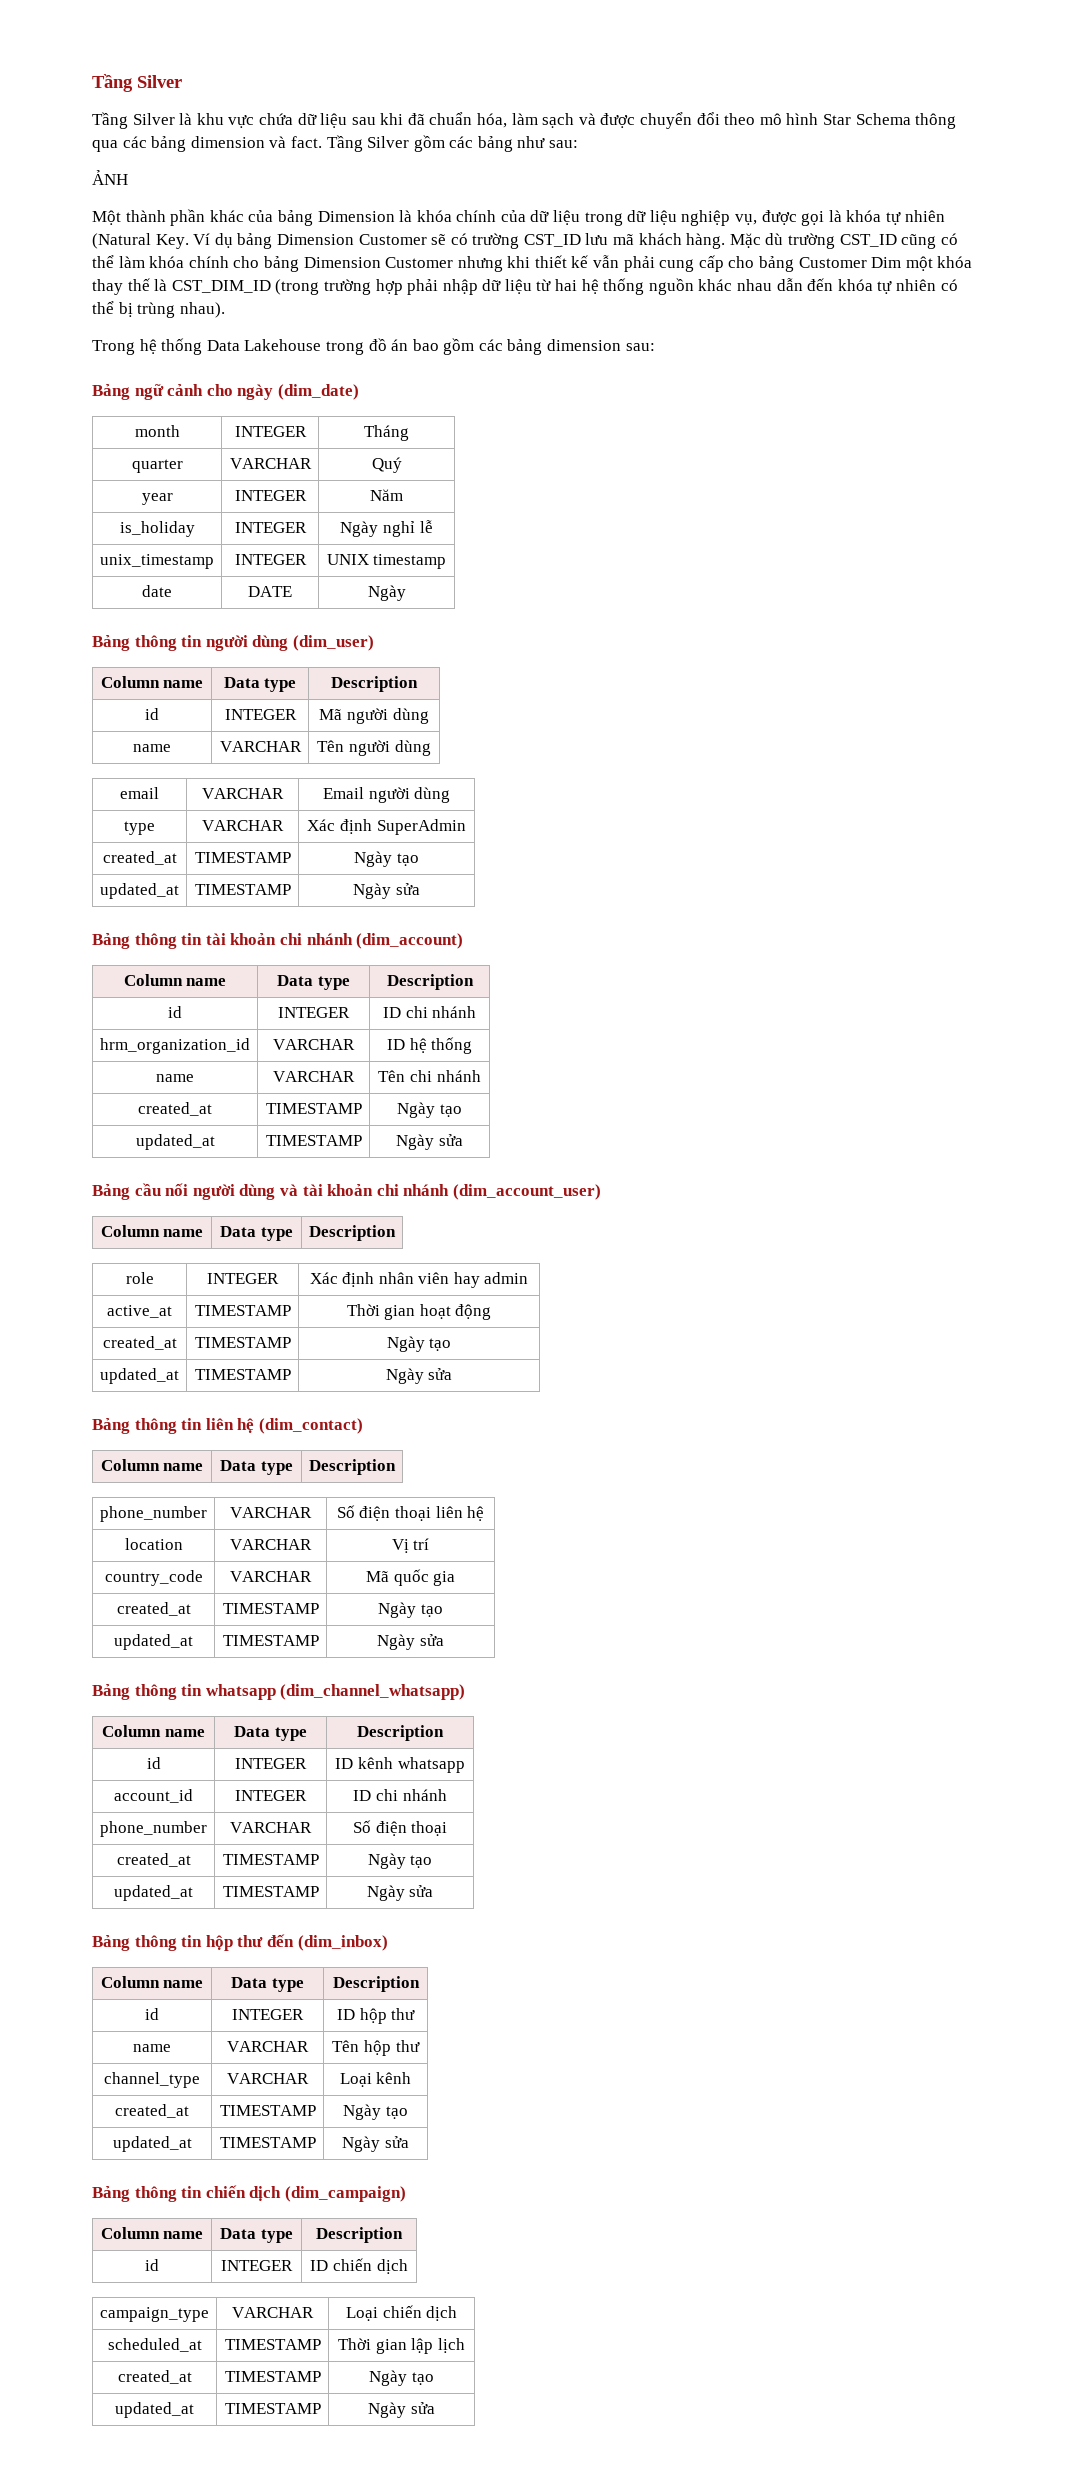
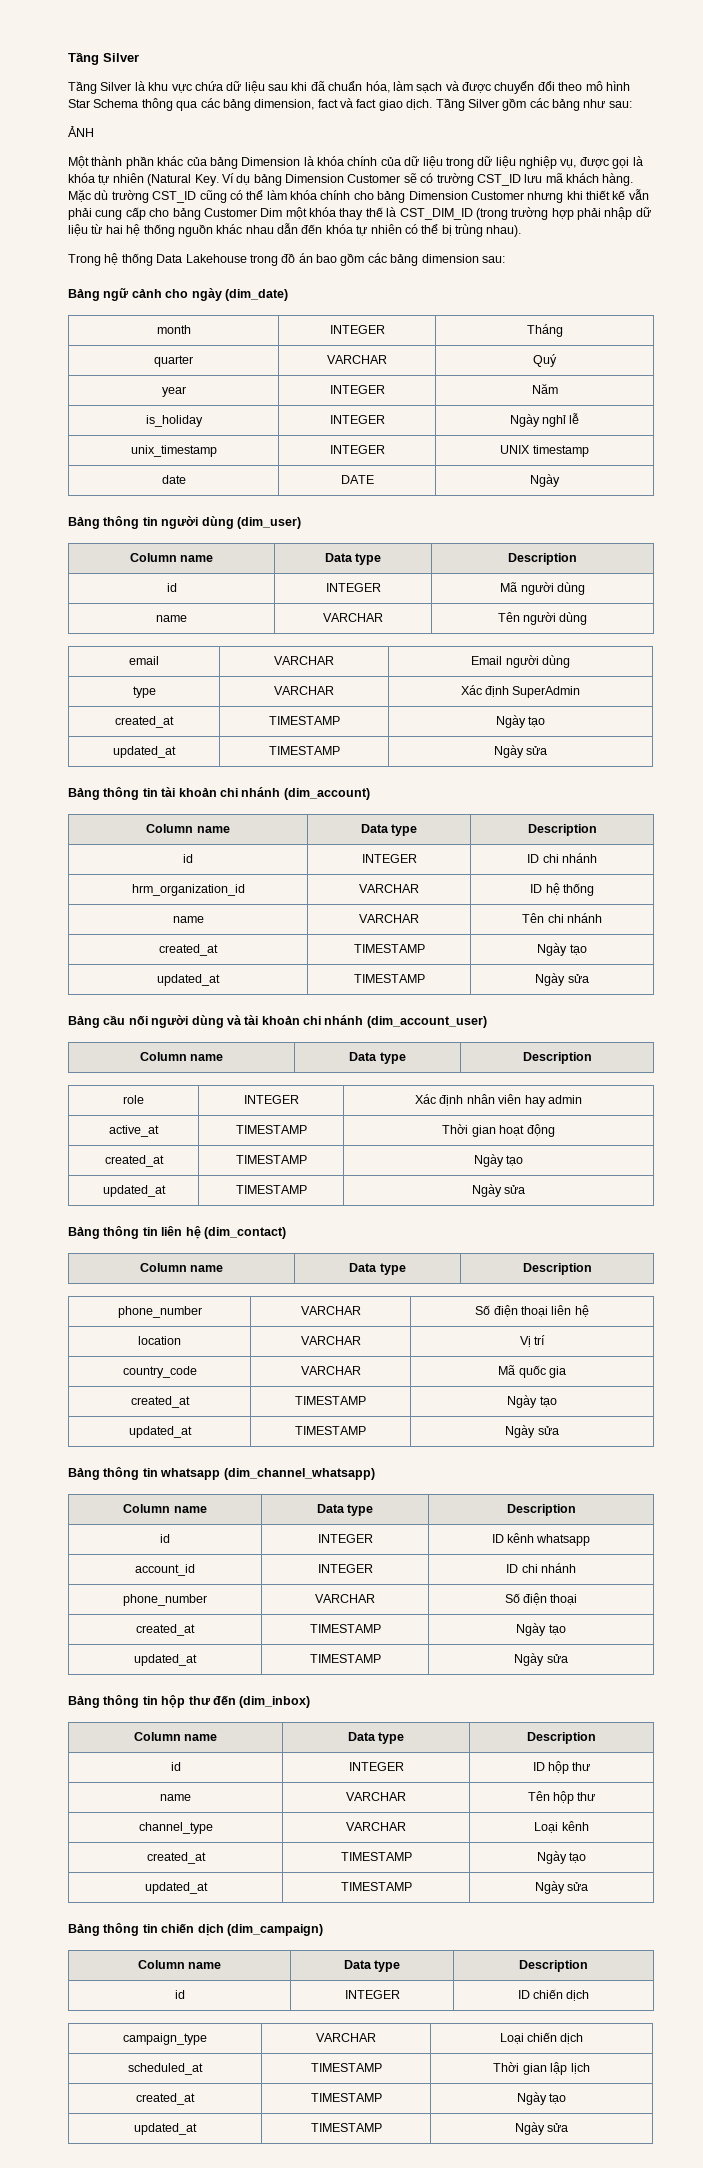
[190,136,322,148] dimension và fact. -> [254,98,433,111] dimension, fact và fact giao dịch.

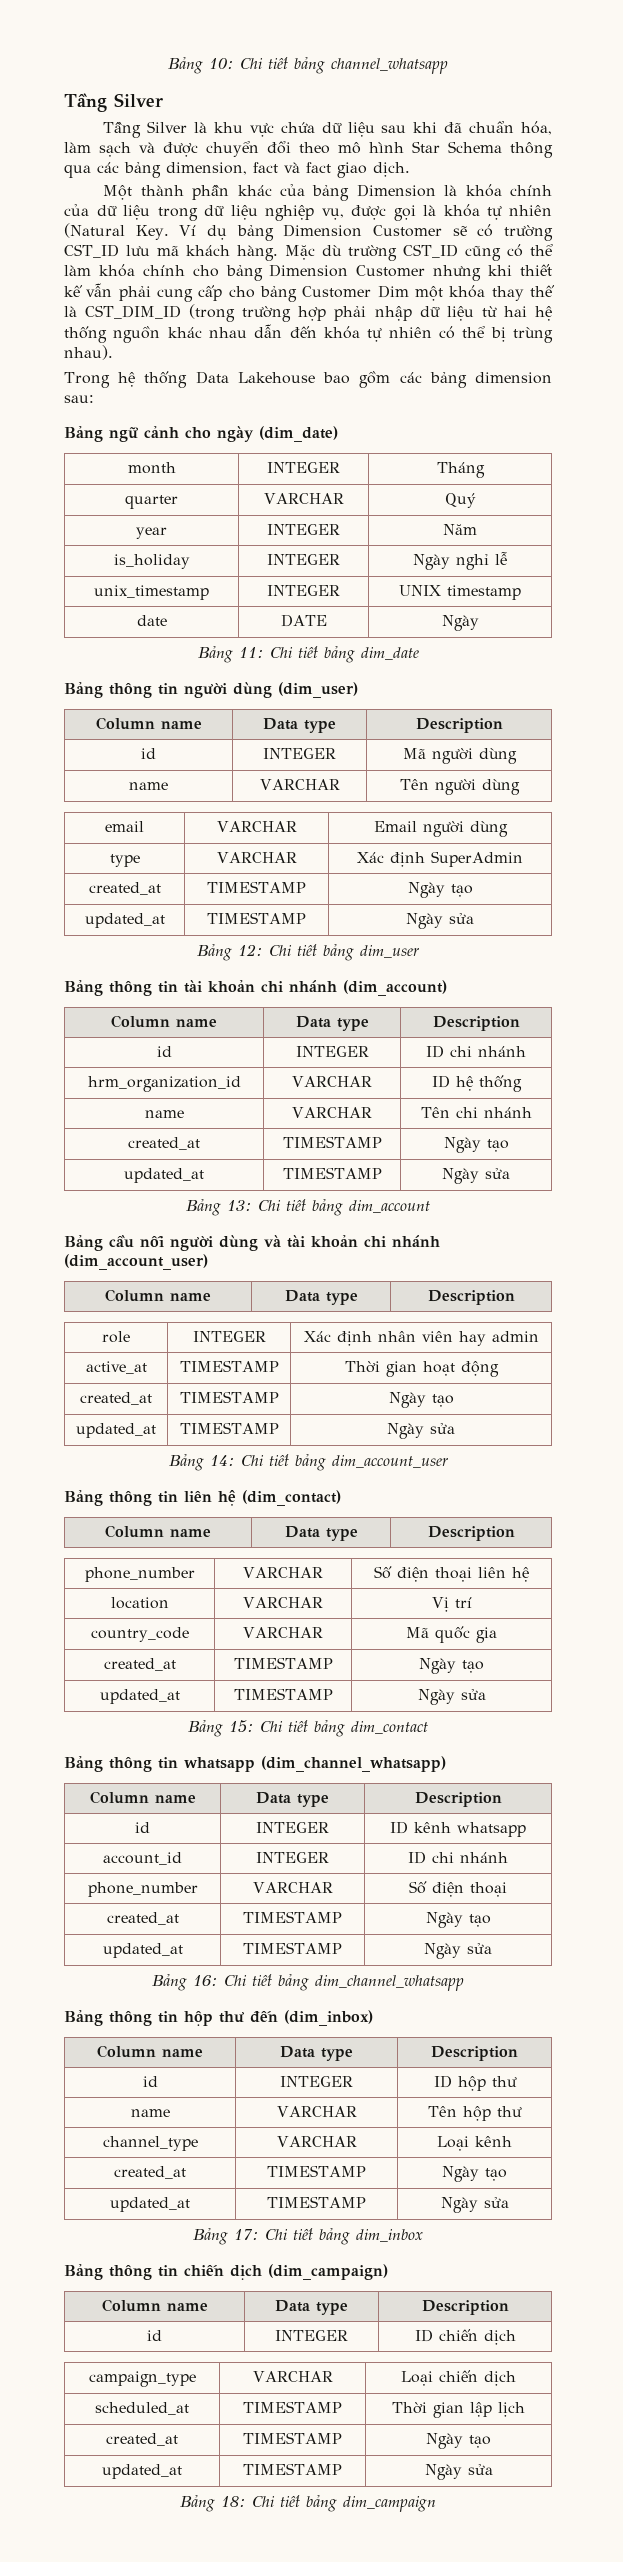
(68, 58) none -> [168,57,448,74] Bảng 10: Chi tiết bảng channel_whatsapp //
[435,98,632,111] [68,126,94,137] Tầng Silver gồm các bảng như sau: // ẢNH -> (410, 169) none
[249,253,313,266] trong đồ án -> (315, 378) none
(560, 480) none -> [197,646,419,663] // Bảng 11: Chi tiết bảng dim_date
(548, 750) none -> [197,944,419,961] // Bảng 12: Chi tiết bảng dim_user
(589, 978) none -> [186,1199,430,1216] // Bảng 13: Chi tiết bảng dim_account
(526, 1189) none -> [168,1454,448,1471] // Bảng 14: Chi tiết bảng dim_account_user
(559, 1430) none -> [188,1720,428,1737] // Bảng 15: Chi tiết bảng dim_contact
(568, 1658) none -> [152,1974,464,1991] // Bảng 16: Chi tiết bảng dim_channel_whatsapp
(589, 1886) none -> [193,2228,423,2245] // Bảng 17: Chi tiết bảng dim_inbox
(569, 2127) none -> [180,2495,436,2512] // Bảng 18: Chi tiết bảng dim_campaign

